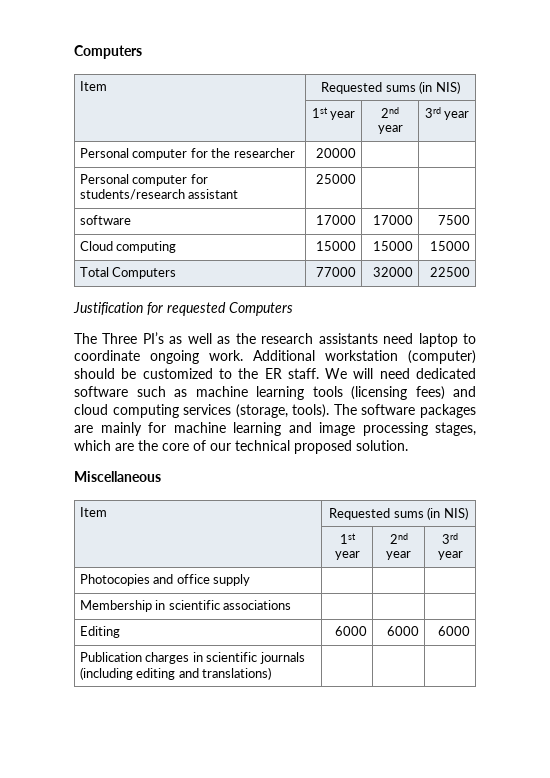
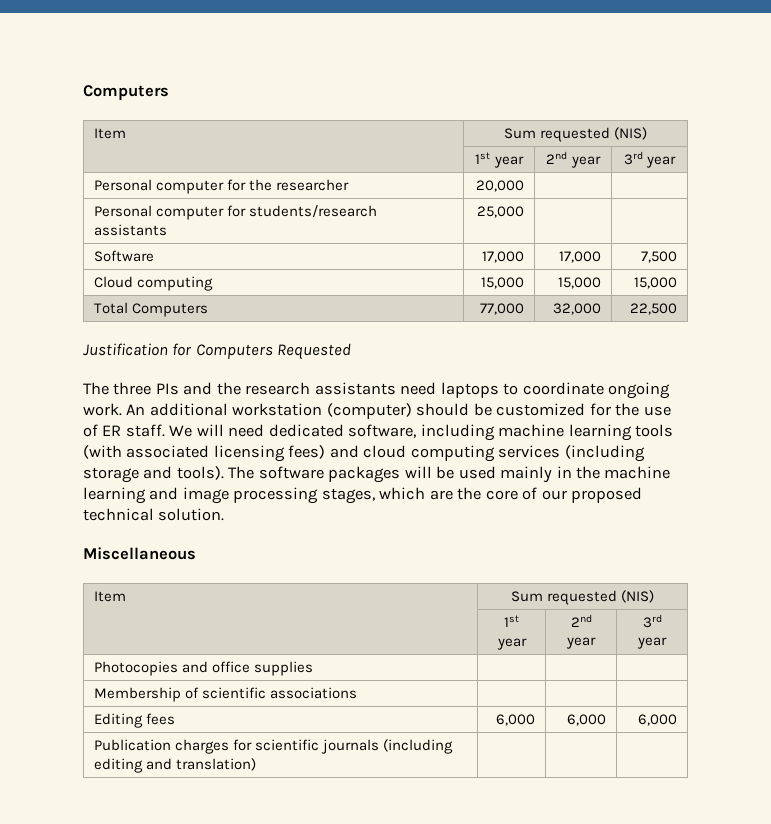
[321,81,460,94] Requested sums (in NIS) -> [503,127,648,142] Sum requested (NIS)
[315,148,356,158] 20000 -> [476,180,525,192] 20,000
[188,189,239,199] [315,174,356,184] [80,215,132,225] [315,215,356,225] [372,215,413,225] [437,215,470,225] assistant | 25000 | | // software | 17000 | 17000 | 7500 -> [93,224,167,236] [477,206,525,218] [93,250,154,262] [482,251,525,263] [559,251,602,263] [641,251,678,263] assistants | 25,000 | | // Software | 17,000 | 17,000 | 7,500
[315,241,356,251] [372,241,413,251] [429,241,470,251] 15000 | 15000 | 15000 -> [481,277,525,289] [558,277,602,289] [634,277,678,289] 15,000 | 15,000 | 15,000
[315,267,356,277] [372,267,413,277] [429,267,470,277] 77000 | 32000 | 22500 -> [480,303,525,315] [553,303,602,315] [630,303,678,315] 77,000 | 32,000 | 22,500
[167,302,293,316] [74,332,231,344] requested Computers // The Three PI’s as well as -> [195,343,352,360] [83,382,213,395] Computers Requested // The three PIs and
[418,333,458,347] laptop -> [440,382,499,398] laptops
[253,350,315,361] Additional -> [126,403,228,416] An additional
[218,368,259,379] to the -> [589,403,671,416] [83,424,98,437] for the use of
[74,386,407,400] software such as machine learning tools (licensing -> [348,424,674,441] [83,445,285,462] software, including machine learning tools (with associated licensing
[235,404,288,418] (storage, -> [564,445,645,462] [83,466,173,483] (including storage and
[74,422,166,436] are mainly for -> [404,466,601,483] will be used mainly in the
[235,440,352,454] technical proposed -> [571,487,643,503] [83,508,154,521] proposed technical
[329,507,468,520] Requested sums (in NIS) -> [510,590,655,605] Sum requested (NIS)
[213,574,251,586] supply -> [254,661,314,676] supplies
[155,600,166,610] in -> [185,687,200,699] of
[334,626,367,636] [386,626,419,636] [437,626,470,636] | 6000 | 6000 | 6000 -> [146,713,176,725] [496,714,536,726] [567,714,607,726] [638,714,678,726] fees | 6,000 | 6,000 | 6,000
[192,652,203,662] in -> [233,739,253,751] for
[202,667,272,680] translations) -> [176,758,257,771] translation)

